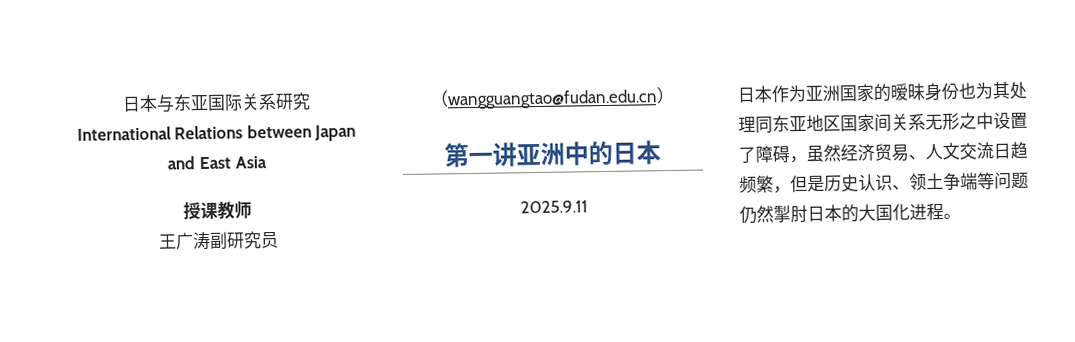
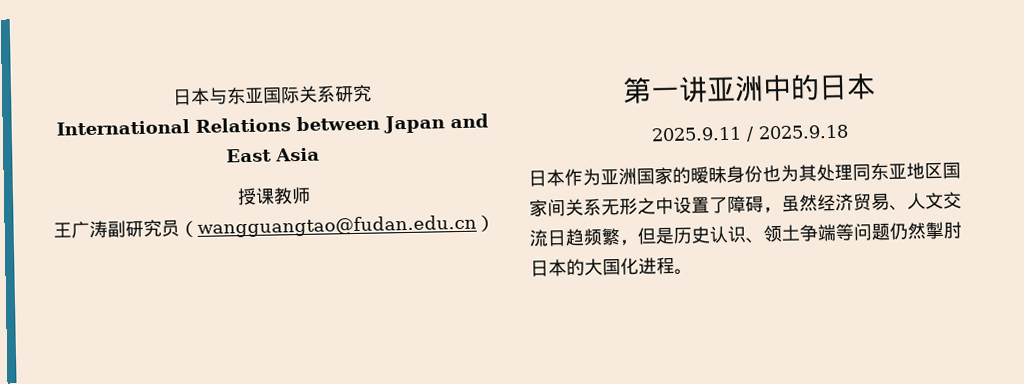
(588, 207) none -> [745,124,849,142] / 2025.9.18

